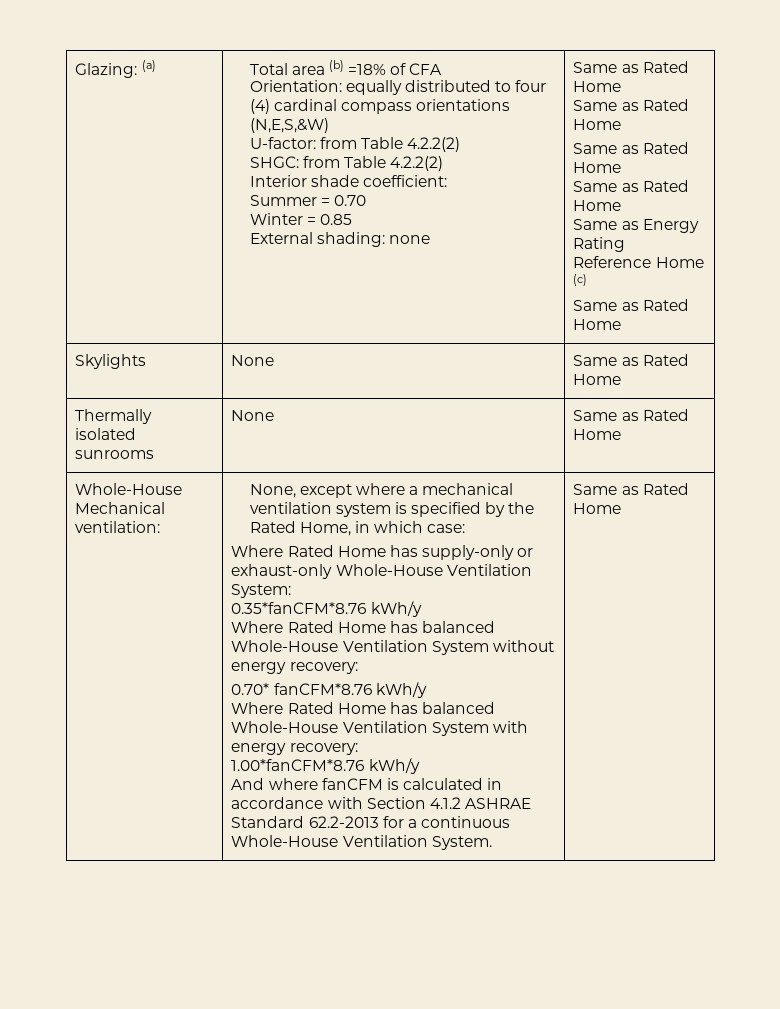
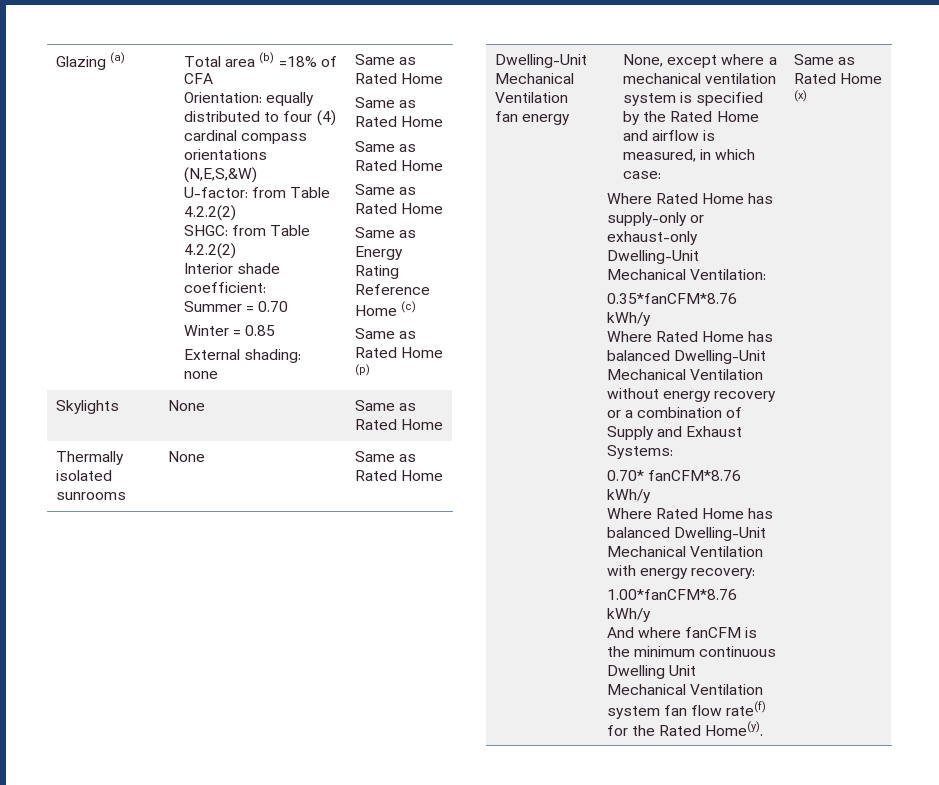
[75,63,138,78] Glazing: -> [55,56,106,70] Glazing
(622, 324) none -> [354,364,370,376] (p)
[75,483,183,495] [75,502,166,514] [75,521,161,533] Whole-House Mechanical ventilation: -> [494,54,587,68] [494,73,574,84] [494,92,568,103] [494,111,570,125] Dwelling-Unit Mechanical Ventilation fan energy
[299,522,351,536] Home, -> [716,111,759,122] [623,130,716,141] [623,149,697,162] Home and airflow is measured,
[335,564,532,576] [231,584,292,598] Whole-House Ventilation System: -> [606,250,699,264] [606,269,766,280] Dwelling-Unit Mechanical Ventilation:
[231,640,554,655] [231,662,358,674] Whole-House Ventilation System without energy recovery: -> [673,350,766,364] [606,369,763,380] [606,388,777,402] [606,407,743,418] [606,426,743,440] [606,445,673,459] Dwelling-Unit Mechanical Ventilation without energy recovery or a combination of Supply and Exhaust Systems:
[231,721,489,736] Whole-House Ventilation System -> [673,527,766,541] [606,546,763,557] Dwelling-Unit Mechanical Ventilation
[403,778,503,790] [231,797,532,809] [231,816,511,828] [231,835,492,850] [573,483,689,495] [573,503,622,514] calculated in accordance with Section 4.1.2 ASHRAE Standard 62.2-2013 for a continuous Whole-House Ventilation System. | Same as Rated Home -> [606,646,777,657] [606,665,696,679] [606,684,763,695] [606,701,767,719] [606,721,764,736] [793,54,855,65] [793,73,882,84] [793,90,807,102] the minimum continuous Dwelling Unit Mechanical Ventilation system fan flow rate(f) for the Rated Home(y). | Same as Rated Home (x)

